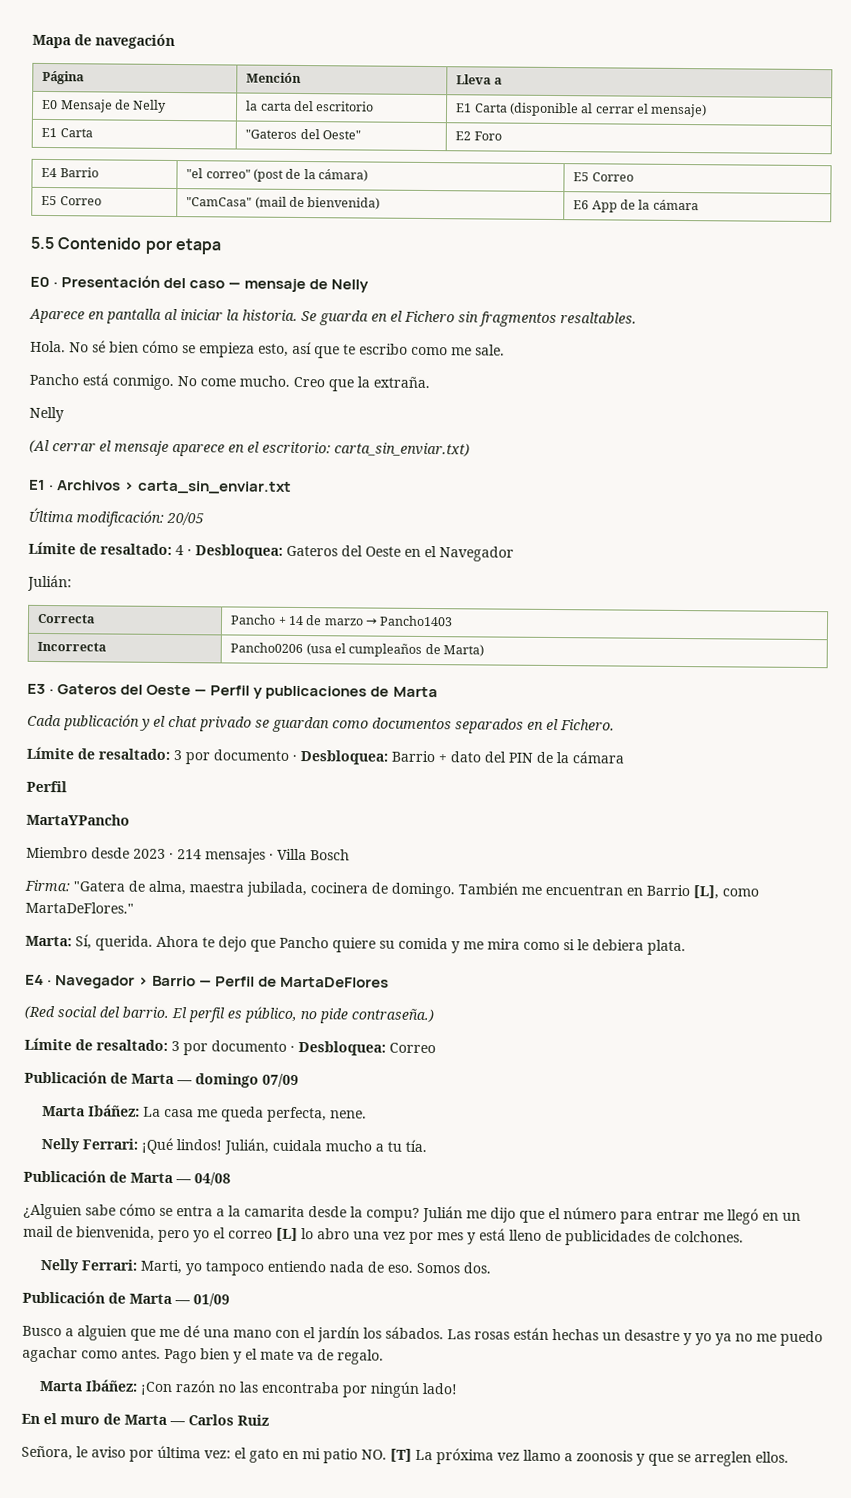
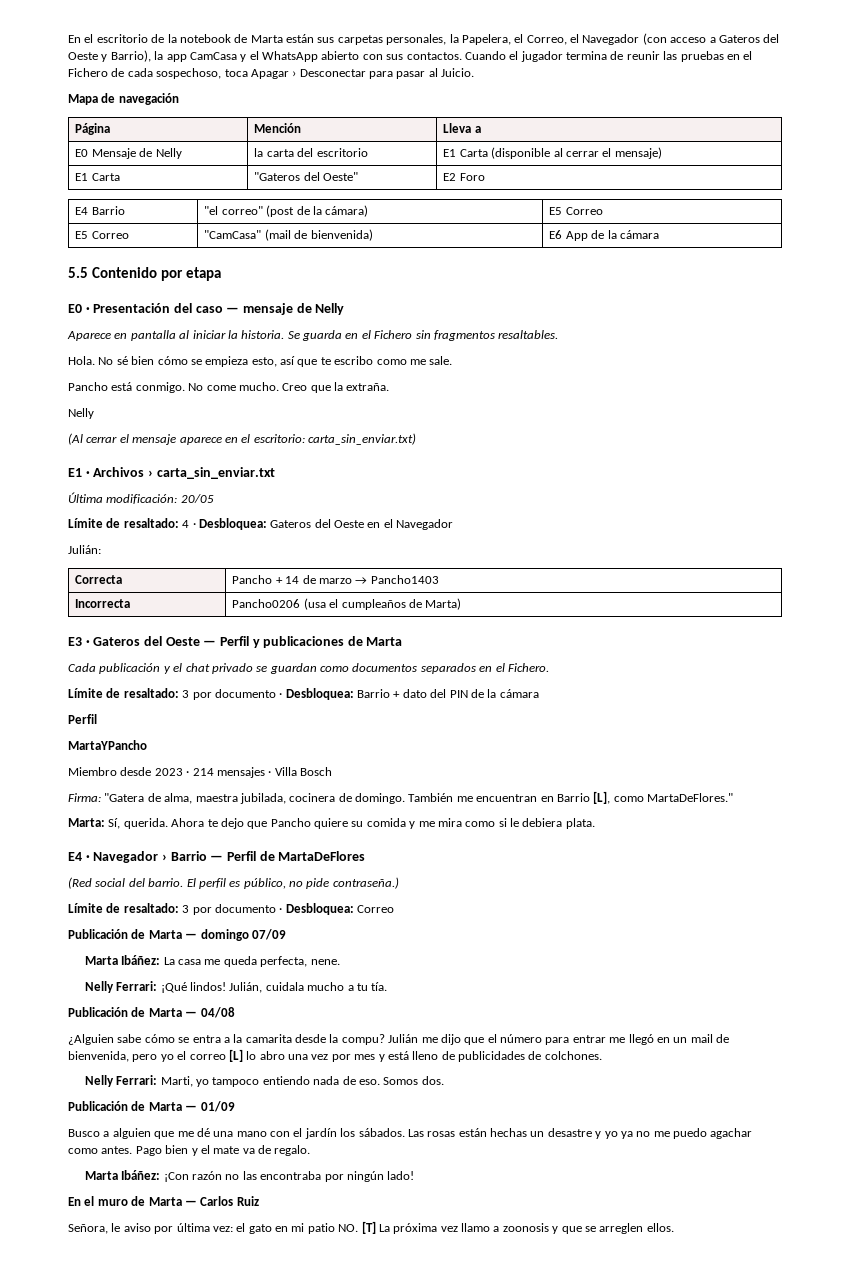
(32, 41) none -> [68,33,780,45] [68,50,753,62] [68,68,475,79] En el escritorio de la notebook de Marta están sus carpetas personales, la Papelera, el Correo, el Navegador (con acceso a Gateros del Oeste y Barrio), la app CamCasa y el WhatsApp abierto con sus contactos. Cuando el jugador termina de reunir las pruebas en el Fichero de cada sospechoso, toca Apagar › Desconectar para pasar al Juicio. //

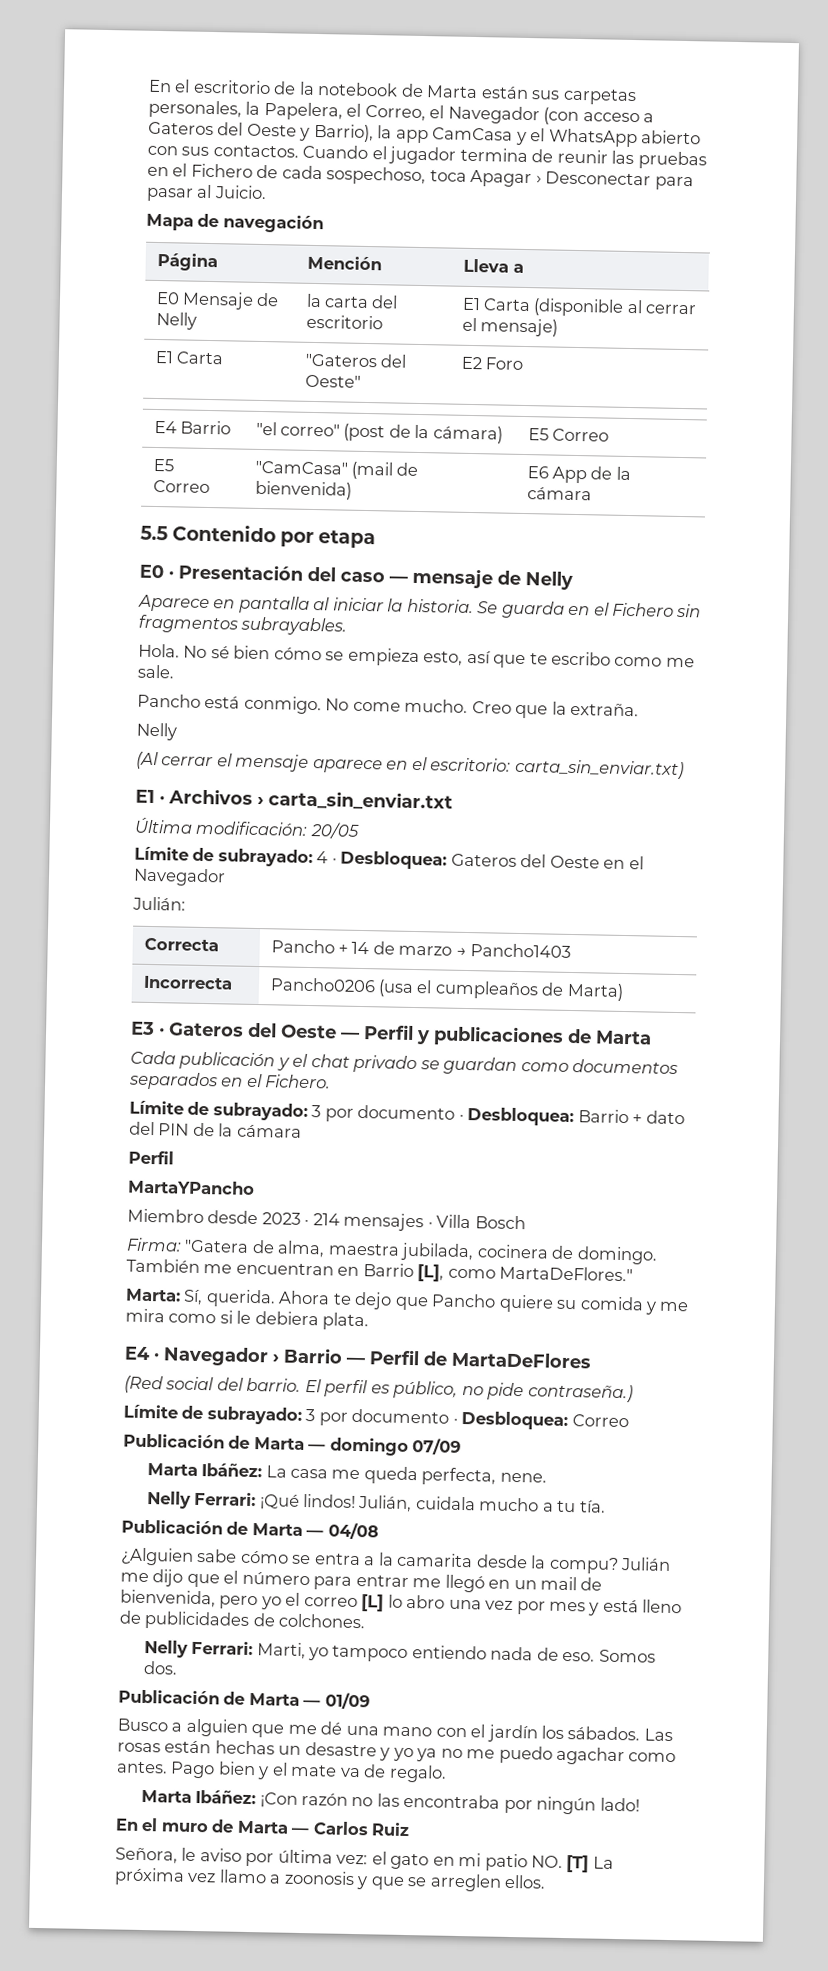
[498,330,559,339] resaltables. -> [240,616,348,636] subrayables.
[123,518,179,528] resaltado: -> [217,848,313,868] subrayado:
[123,688,179,698] resaltado: -> [212,1102,308,1121] subrayado:
[123,903,179,913] resaltado: -> [206,1406,302,1425] subrayado:

